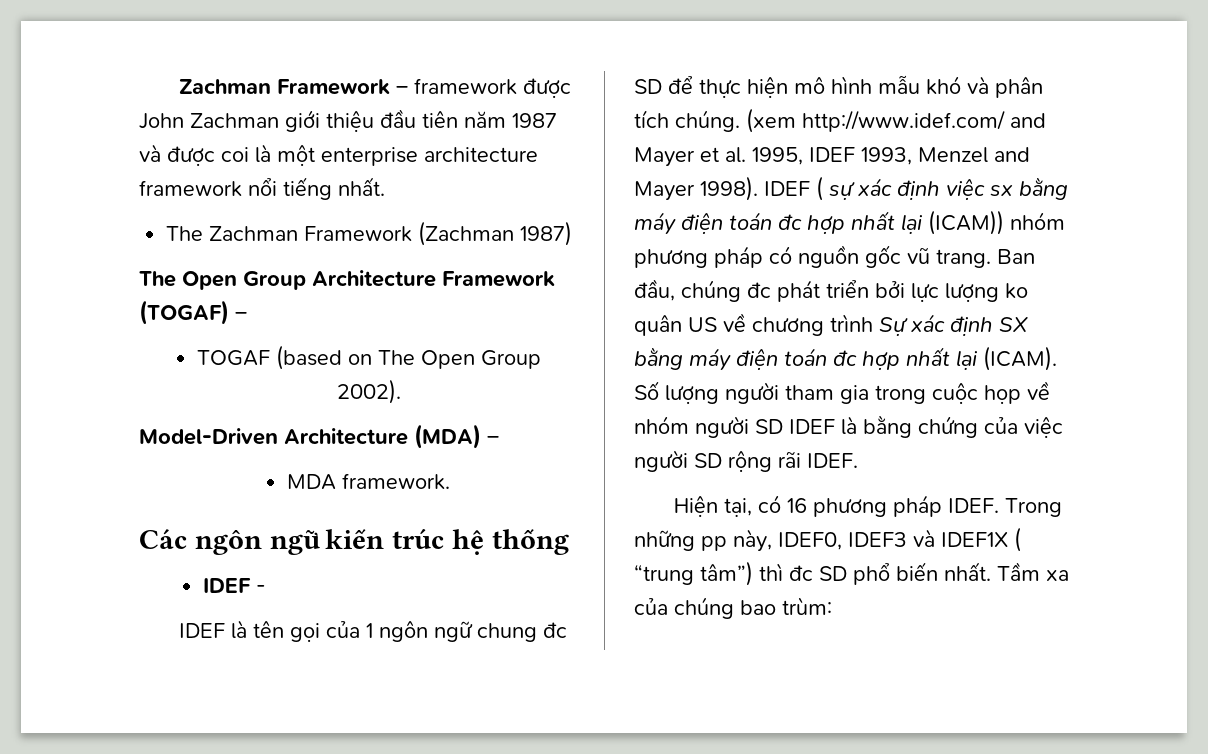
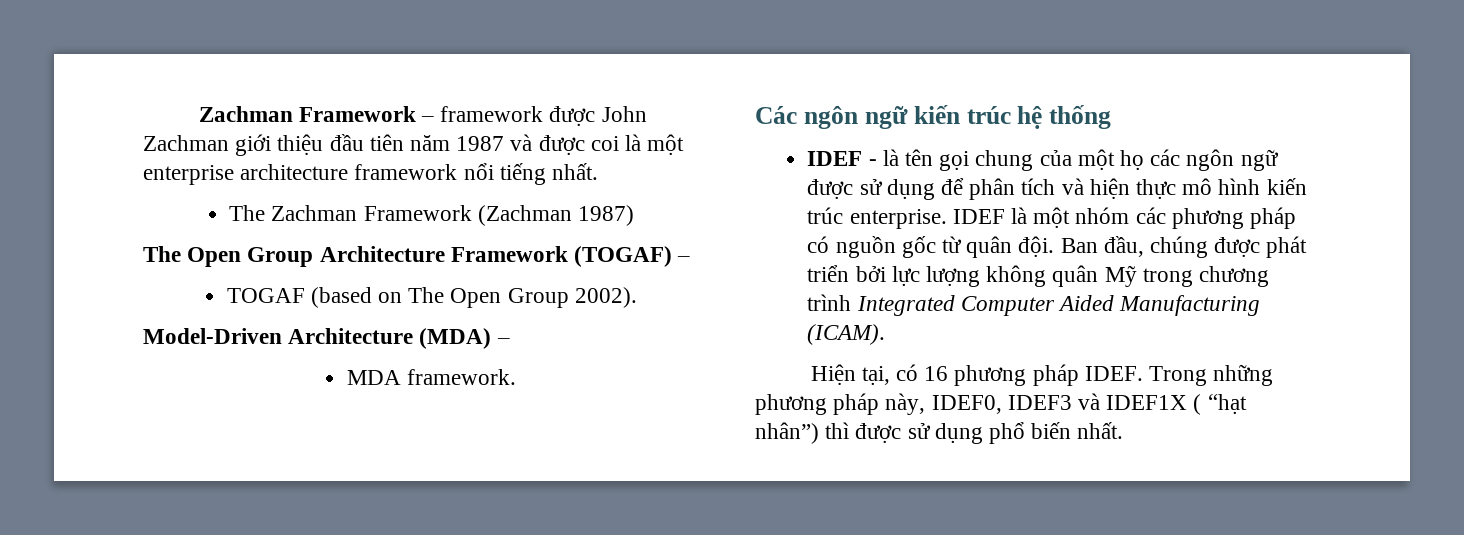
[179,623,226,638] // IDEF -> (877, 162) none
[326,621,568,642] [634,75,1043,98] [634,108,1046,133] [634,147,1030,167] [634,176,1068,201] [634,210,1065,235] của 1 ngôn ngữ chung đc SD để thực hiện mô hình mẫu khó và phân tích chúng. (xem http://www.idef.com/ and Mayer et al. 1995, IDEF 1993, Menzel and Mayer 1998). IDEF ( sự xác định việc sx bằng máy điện toán đc hợp nhất lại (ICAM)) nhóm -> [975,149,1279,171] [807,178,1307,200] [807,207,1166,229] chung của một họ các ngôn ngữ được sử dụng để phân tích và hiện thực mô hình kiến trúc enterprise. IDEF là một nhóm các
[907,247,991,268] vũ trang. -> [942,236,1055,258] từ quân đội.
[747,282,771,298] đc -> [1214,237,1261,257] được
[1005,283,1028,299] [634,313,1028,336] [634,346,1057,371] [634,381,1050,404] [634,415,1063,438] [634,450,858,472] ko quân US về chương trình Sự xác định SX bằng máy điện toán đc hợp nhất lại (ICAM). Số lượng người tham gia trong cuộc họp về nhóm người SD IDEF là bằng chứng của việc người SD rộng rãi IDEF. -> [986,265,1270,287] [807,294,1261,316] [807,324,886,345] không quân Mỹ trong chương trình Integrated Computer Aided Manufacturing (ICAM).
[701,536,727,551] pp -> [755,393,880,415] phương pháp
[634,561,1069,586] [634,597,832,619] “trung tâm”) thì đc SD phổ biến nhất. Tầm xa của chúng bao trùm: -> [1207,394,1247,414] [755,422,1124,444] “hạt nhân”) thì được sử dụng phổ biến nhất.

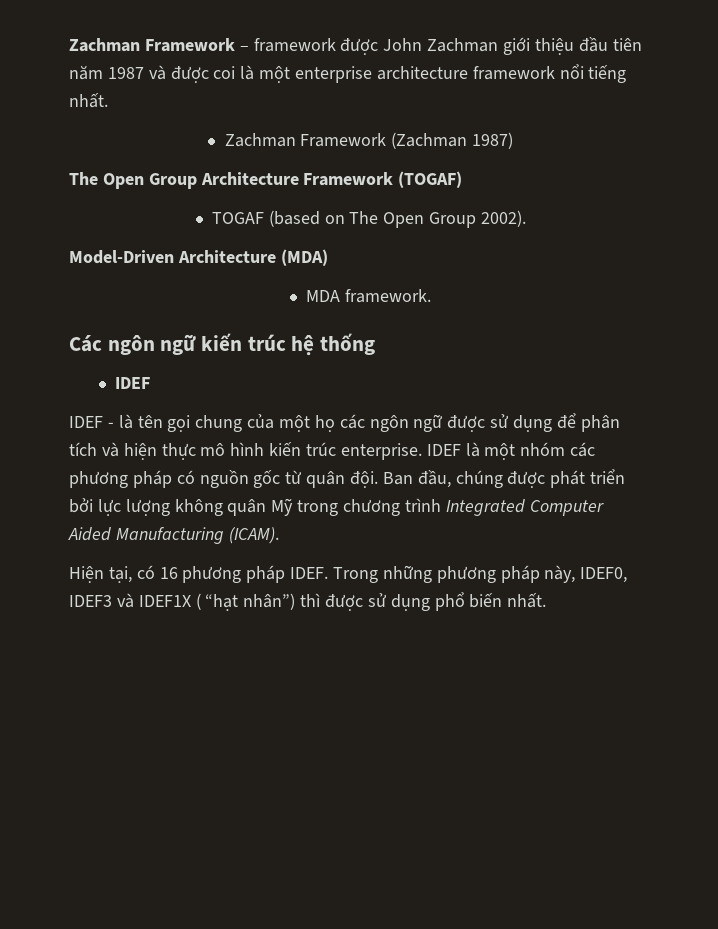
[229,205,266,221] The -> (108, 100) none
[677,256,691,262] – -> (463, 179) none
[496,338,510,344] – -> (328, 257) none
(863, 158) none -> [69,416,103,428] // IDEF

